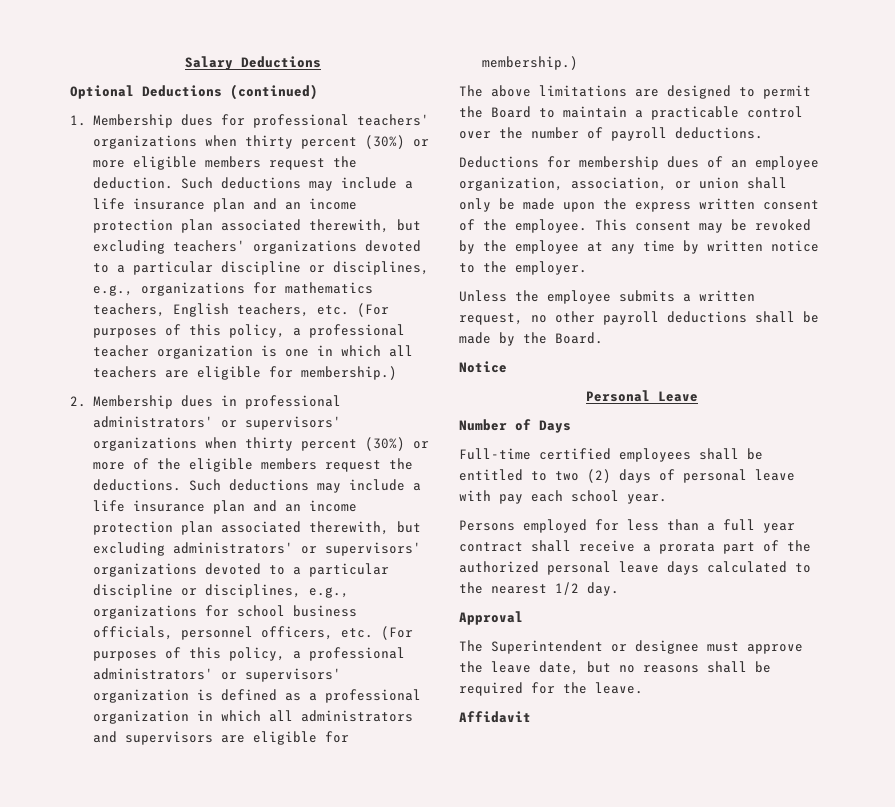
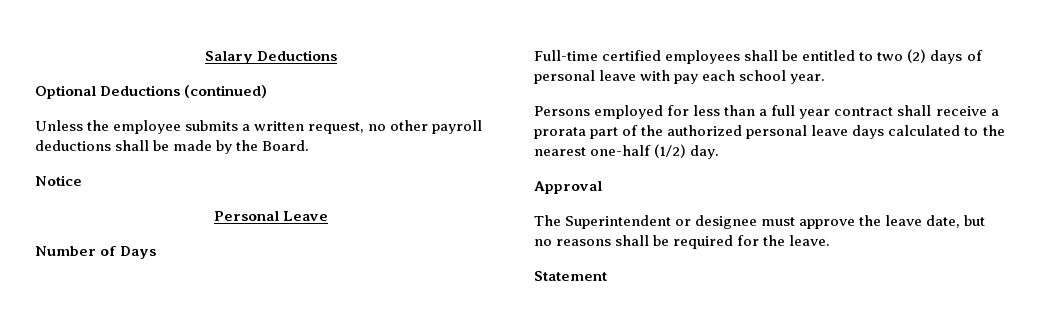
[70,114,429,128] [92,135,429,149] [92,156,357,170] [92,177,413,191] [92,198,357,212] [92,219,421,233] [92,240,421,254] [92,261,429,275] [92,282,373,296] [92,303,389,317] [92,324,405,338] [92,345,413,359] [92,366,397,380] [70,395,341,409] [92,416,341,430] [92,437,429,451] [92,458,413,472] [92,479,421,493] [92,500,357,514] [92,521,421,535] [92,542,421,556] [92,563,389,577] [92,584,349,598] [92,605,357,619] [92,626,413,640] [92,647,405,661] [92,668,341,682] [92,689,421,703] [92,710,413,724] [92,731,349,745] [481,56,578,70] [459,85,811,99] [459,106,803,120] [459,127,763,141] [459,156,819,170] [459,177,787,191] [459,198,819,212] [459,219,811,233] [459,240,819,254] [459,261,587,275] // 1. Membership dues for professional teachers' organizations when thirty percent (30%) or more eligible members request the deduction. Such deductions may include a life insurance plan and an income protection plan associated therewith, but excluding teachers' organizations devoted to a particular discipline or disciplines, e.g., organizations for mathematics teachers, English teachers, etc. (For purposes of this policy, a professional teacher organization is one in which all teachers are eligible for membership.) // 2. Membership dues in professional administrators' or supervisors' organizations when thirty percent (30%) or more of the eligible members request the deductions. Such deductions may include a life insurance plan and an income protection plan associated therewith, but excluding administrators' or supervisors' organizations devoted to a particular discipline or disciplines, e.g., organizations for school business officials, personnel officers, etc. (For purposes of this policy, a professional administrators' or supervisors' organization is defined as a professional organization in which all administrators and supervisors are eligible for membership.) // The above limitations are designed to permit the Board to maintain a practicable control over the number of payroll deductions. // Deductions for membership dues of an employee organization, association, or union shall only be made upon the express written consent of the employee. This consent may be revoked by the employee at any time by written notice to the employer. -> (268, 91) none
[555,582,579,595] 1/2 -> [590,144,687,158] one-half (1/2)
[459,711,531,723] Affidavit -> [534,271,607,281] Statement

